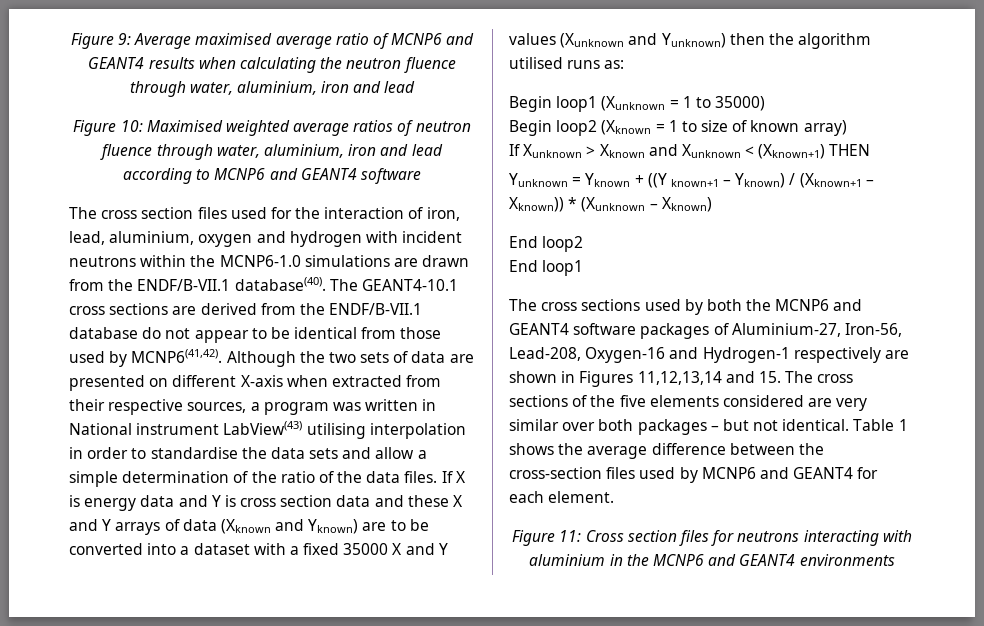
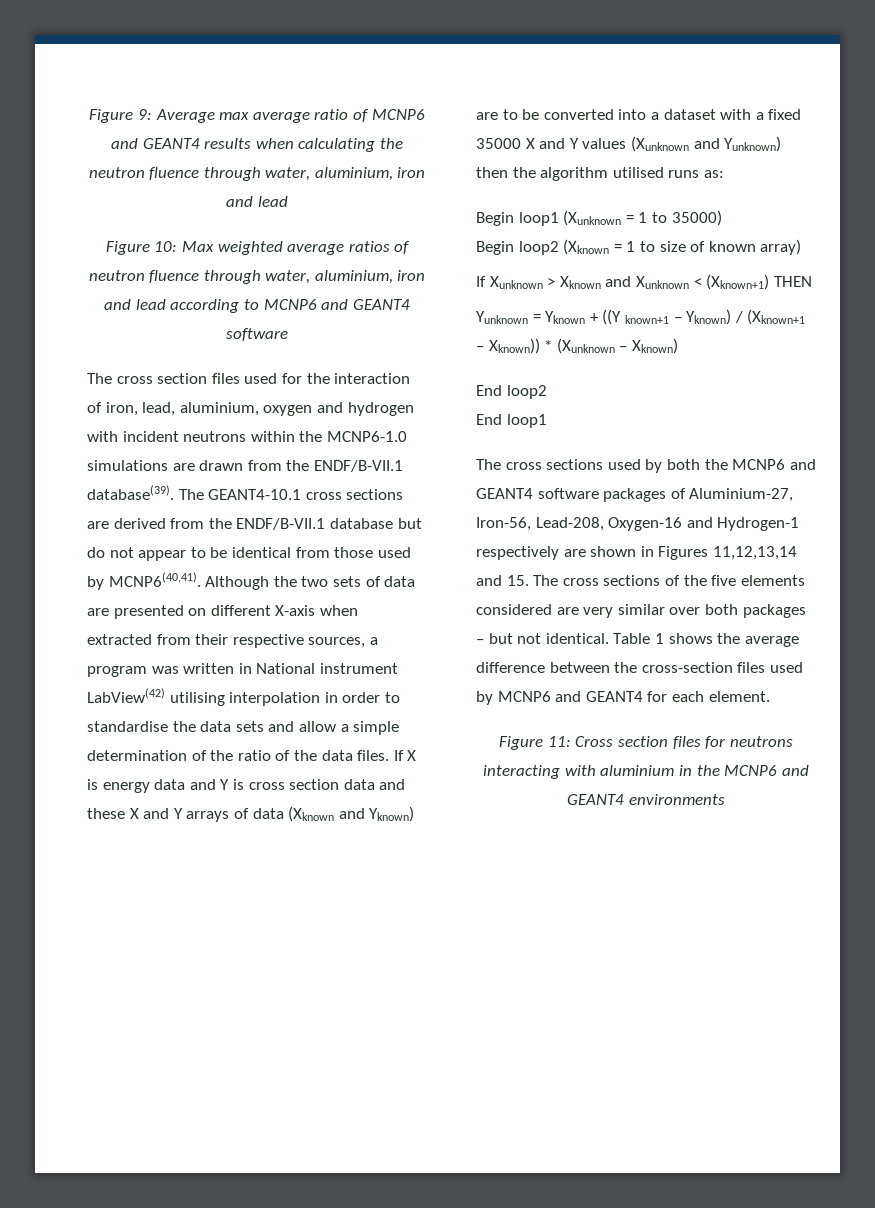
[195,33,273,45] maximised -> [219,112,250,120] max
[146,120,223,132] Maximised -> [181,241,214,252] Max
[234,277,326,291] database(40). -> [87,485,174,500] database(39).
(138, 333) none -> [397,518,422,529] but
[131,349,223,363] MCNP6(41,42). -> [108,572,201,587] MCNP6(40,41).
[223,421,303,435] LabView(43) -> [87,688,165,703] LabView(42)

